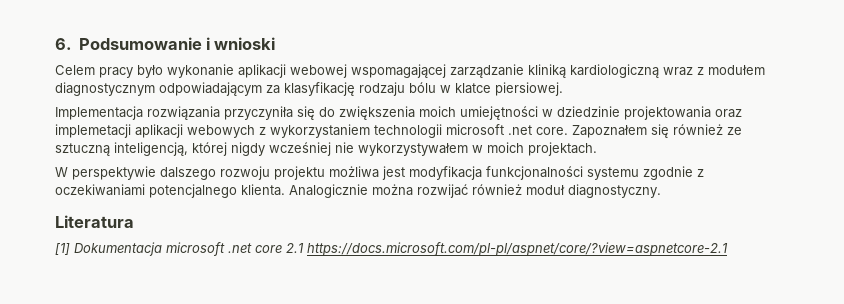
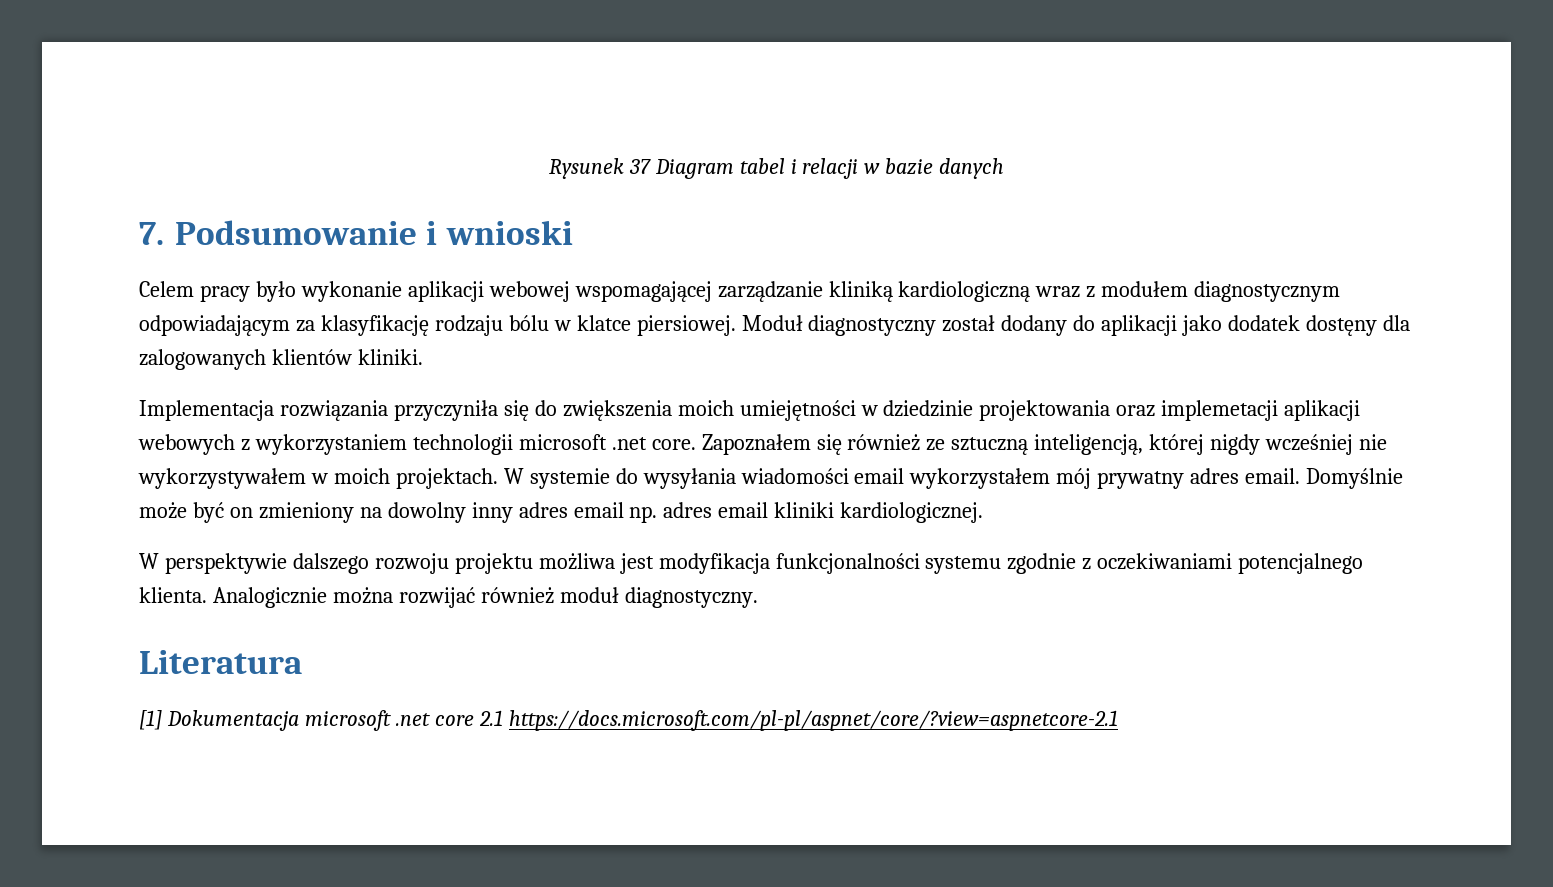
[55,38,72,50] 6. -> [548,158,1005,179] [139,222,164,245] Rysunek 37 Diagram tabel i relacji w bazie danych // 7.
(563, 89) none -> [741,315,1410,336] [139,349,423,370] Moduł diagnostyczny został dodany do aplikacji jako dodatek dostęny dla zalogowanych klientów kliniki.
(597, 149) none -> [503,468,1404,489] [139,502,984,523] W systemie do wysyłania wiadomości email wykorzystałem mój prywatny adres email. Domyślnie może być on zmieniony na dowolny inny adres email np. adres email kliniki kardiologicznej.

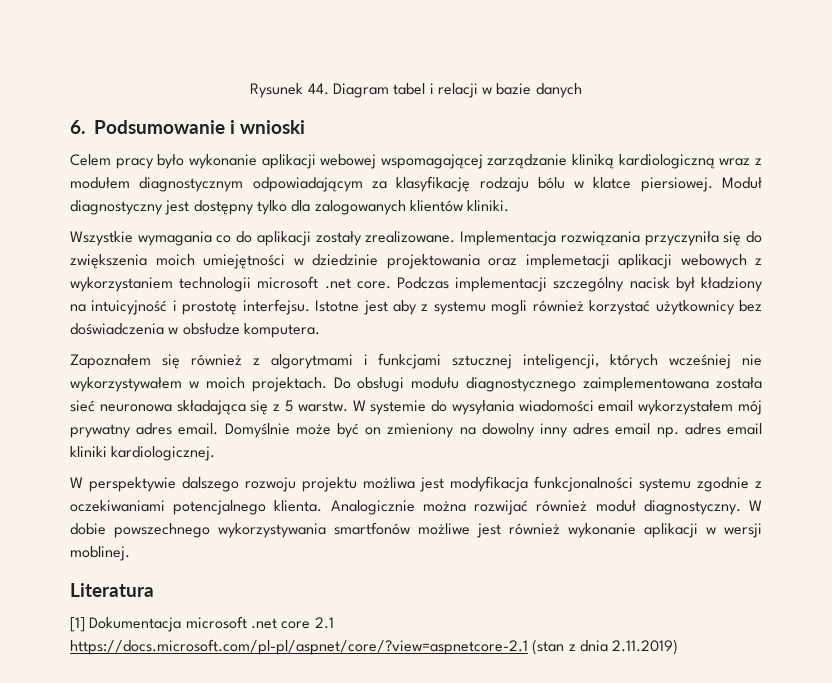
[628,159,651,174] 37 -> [307,83,329,95] 44.
[139,222,164,245] 7. -> [70,120,86,134] 6.
[942,315,1410,336] [139,349,423,370] został dodany do aplikacji jako dodatek dostęny dla zalogowanych klientów kliniki. // -> [165,200,510,215] [70,231,456,246] jest dostępny tylko dla zalogowanych klientów kliniki. // Wszystkie wymagania co do aplikacji zostały zrealizowane.
[701,434,1261,455] Zapoznałem się również ze sztuczną inteligencją, której nigdy -> [397,277,764,292] [70,299,763,315] [70,323,320,338] [70,353,659,369] Podczas implementacji szczególny nacisk był kładziony na intuicyjność i prostotę interfejsu. Istotne jest aby z systemu mogli również korzystać użytkownicy bez doświadczenia w obsłudze komputera. // Zapoznałem się również z algorytmami i funkcjami sztucznej inteligencji, których
(498, 478) none -> [333,377,763,392] [70,400,348,415] Do obsługi modułu diagnostycznego zaimplementowana została sieć neuronowa składająca się z 5 warstw.
(758, 597) none -> [748,500,762,511] [70,522,762,538] [70,546,130,561] W dobie powszechnego wykorzystywania smartfonów możliwe jest również wykonanie aplikacji w wersji moblinej.
(1118, 720) none -> [532,639,679,655] (stan z dnia 2.11.2019)

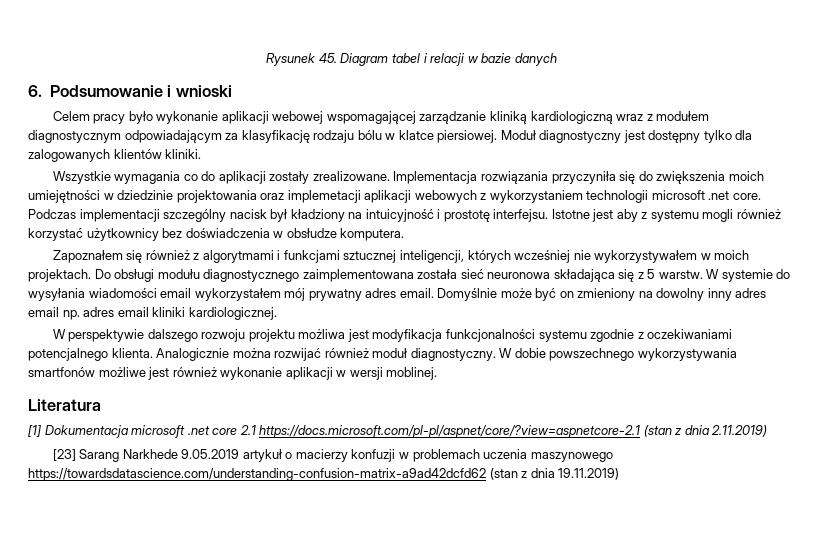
[307,83,329,95] 44. -> [318,53,337,63] 45.
(679, 647) none -> [52,449,613,462] [28,468,620,481] // [23] Sarang Narkhede 9.05.2019 artykuł o macierzy konfuzji w problemach uczenia maszynowego https://towardsdatascience.com/understanding-confusion-matrix-a9ad42dcfd62 (stan z dnia 19.11.2019)

